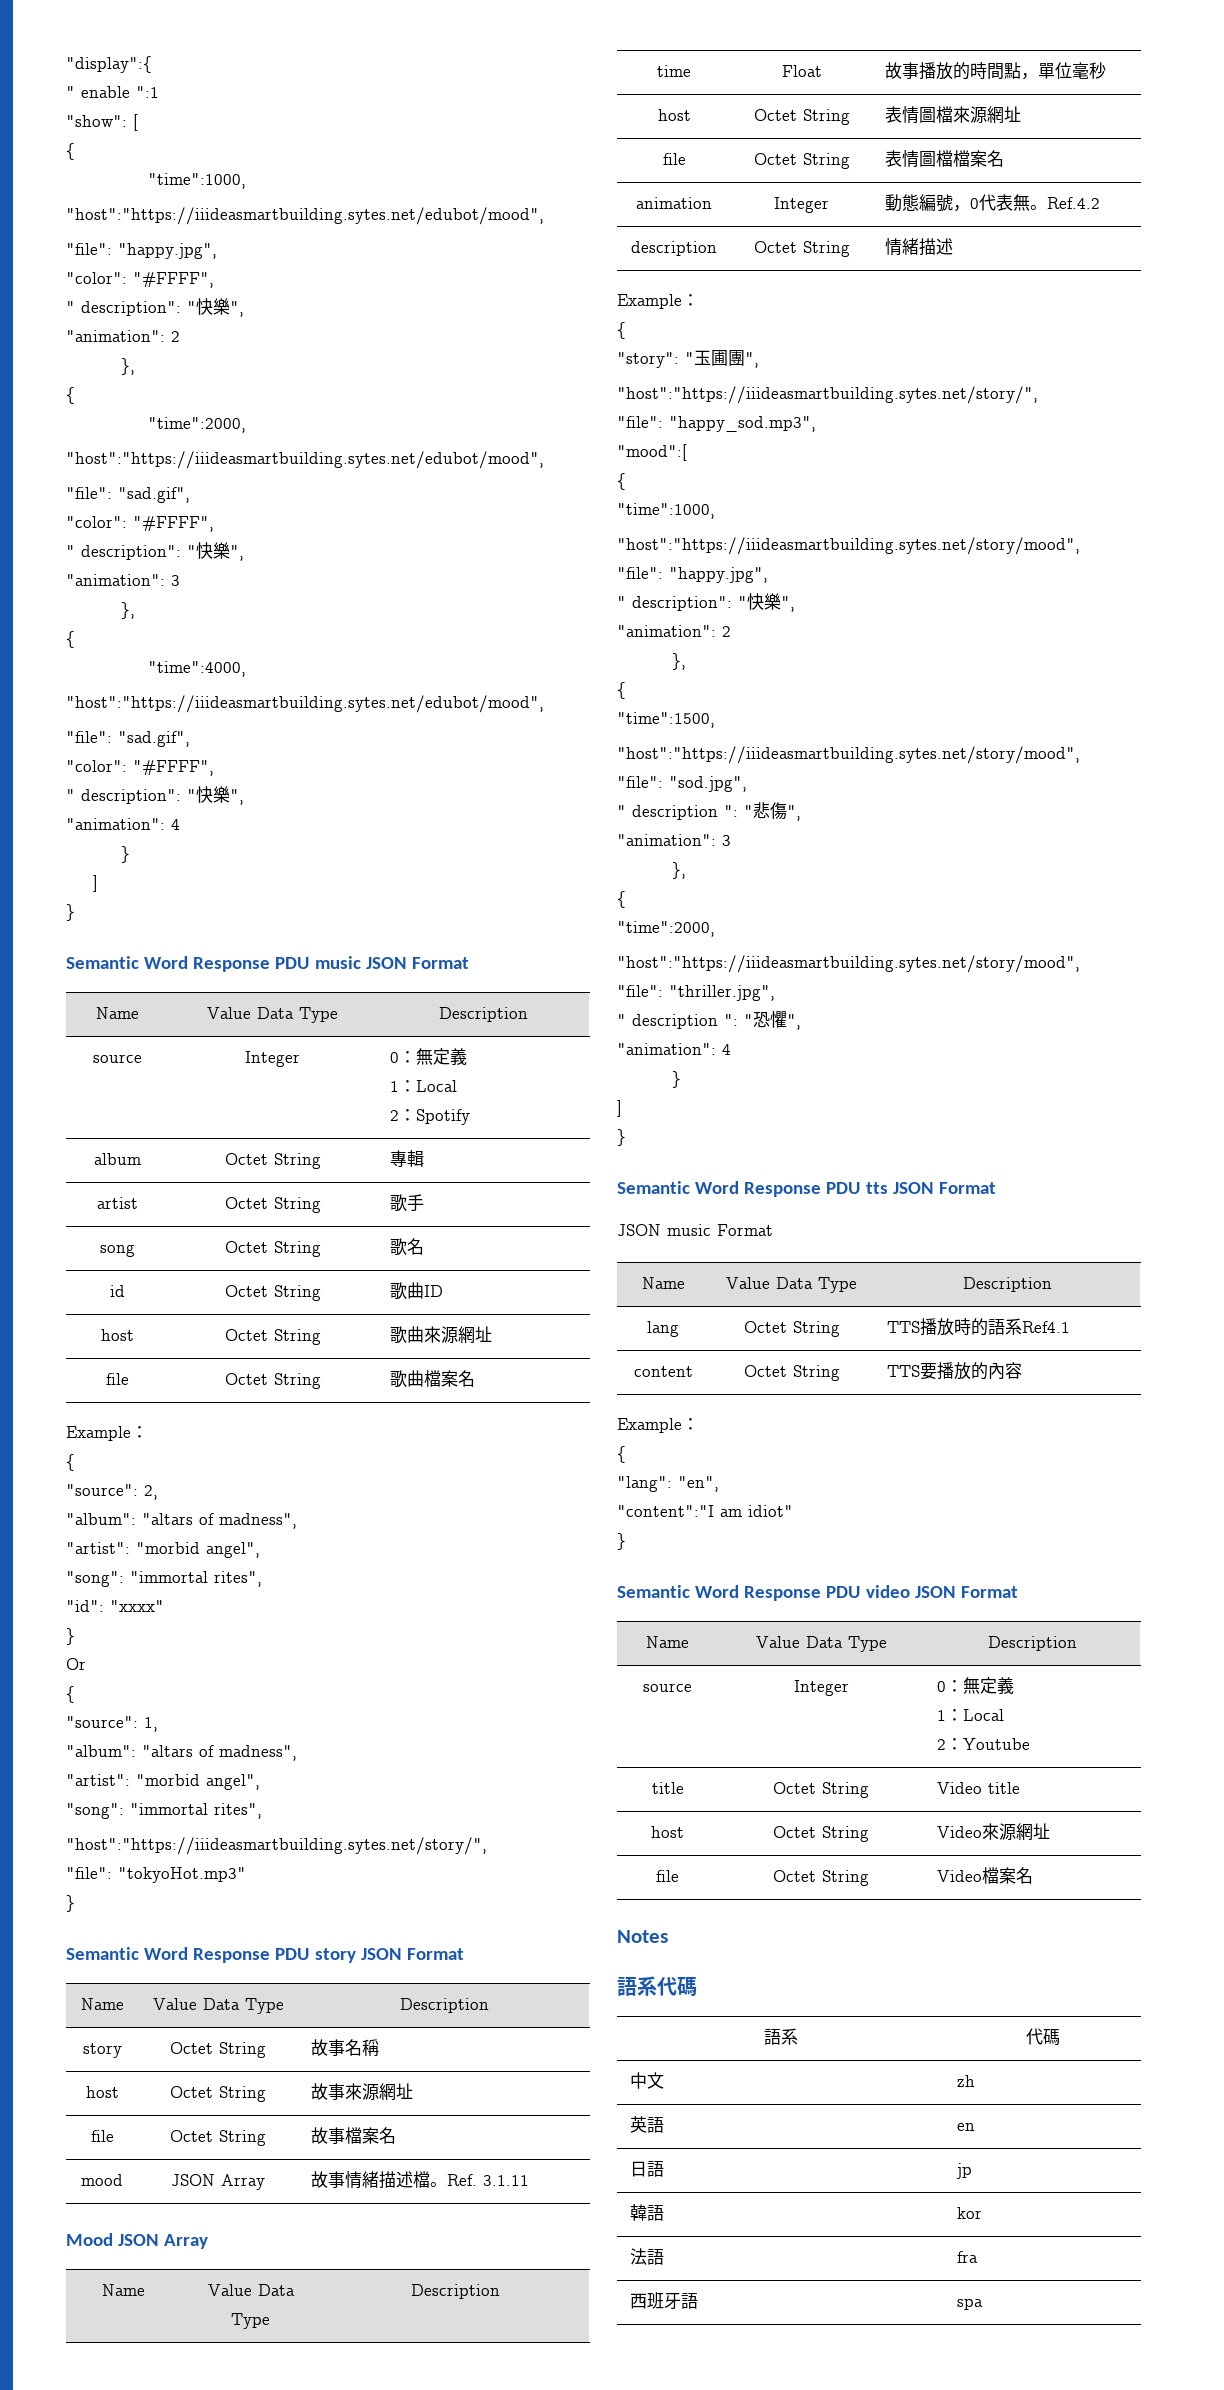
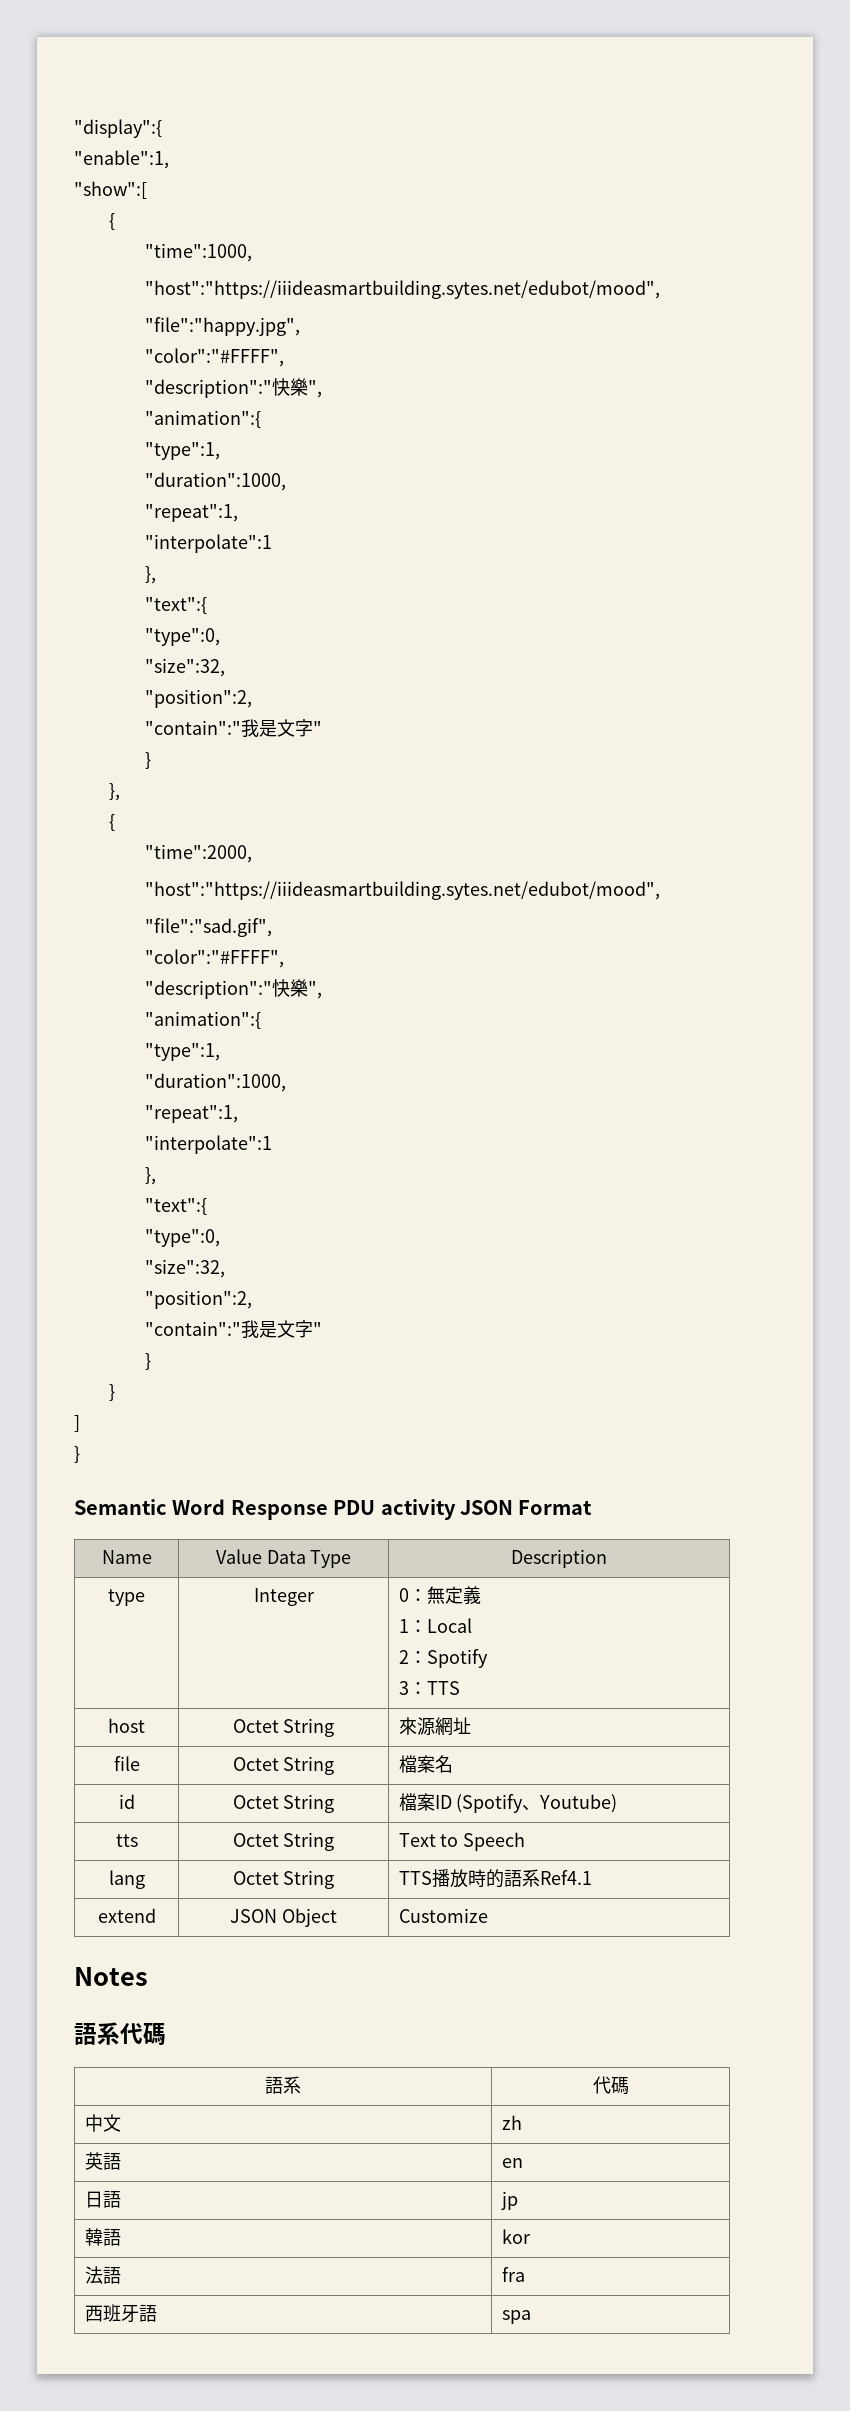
[66,86,159,98] [66,114,138,131] [66,143,75,160] [148,173,247,189] [66,207,544,225] [66,243,217,259] [66,272,214,288] [66,298,244,317] [66,330,180,342] [120,358,135,375] [66,387,75,404] [148,417,247,433] [66,451,544,469] [66,487,190,503] [66,516,214,532] [66,542,244,561] [66,574,180,586] [120,602,135,619] [66,631,75,648] [148,661,247,677] [66,695,544,713] [66,731,190,747] [66,760,214,776] [66,786,244,805] [66,818,180,830] [120,846,130,863] [93,875,99,892] [66,904,75,921] [66,956,469,972] [95,1007,139,1019] [207,1007,338,1023] [439,1007,528,1022] [92,1054,142,1063] " enable ":1 // "show": [ // { // "time":1000, // "host":"https://iiideasmartbuilding.sytes.net/edubot/mood", // "file": "happy.jpg", // "color": "#FFFF", // " description": "快樂", // "animation": 2 // }, // { // "time":2000, // "host":"https://iiideasmartbuilding.sytes.net/edubot/mood", // "file": "sad.gif", // "color": "#FFFF", // " description": "快樂", // "animation": 3 // }, // { // "time":4000, // "host":"https://iiideasmartbuilding.sytes.net/edubot/mood", // "file": "sad.gif", // "color": "#FFFF", // " description": "快樂", // "animation": 4 // } // ] // } // Semantic Word Response PDU music JSON Format // Name | Value Data Type | Description // source -> [74,150,169,169] [74,181,147,199] [109,213,116,230] [144,243,252,262] [144,280,660,299] [144,317,300,336] [144,348,284,367] [144,378,322,398] [144,410,261,428] [144,442,220,460] [144,472,286,491] [144,504,238,522] [144,534,272,553] [144,566,156,584] [144,597,207,614] [144,628,220,646] [144,658,225,677] [144,689,252,708] [144,719,322,737] [144,752,151,769] [109,783,121,801] [109,814,116,831] [144,844,252,863] [144,881,660,900] [144,918,272,937] [144,949,284,968] [144,979,322,999] [144,1011,261,1029] [144,1043,220,1061] [144,1073,286,1092] [144,1105,238,1123] [144,1135,272,1154] [144,1167,156,1185] [144,1198,207,1215] [144,1229,220,1247] [144,1259,225,1278] [144,1290,252,1309] [144,1320,322,1338] [144,1353,151,1370] [109,1384,116,1401] [74,1415,80,1432] [74,1446,80,1463] [74,1499,593,1520] [101,1550,152,1564] [215,1549,352,1568] [511,1549,607,1568] [108,1589,145,1606] "enable":1, // "show":[ // { // "time":1000, // "host":"https://iiideasmartbuilding.sytes.net/edubot/mood", // "file":"happy.jpg", // "color":"#FFFF", // "description":"快樂", // "animation":{ // "type":1, // "duration":1000, // "repeat":1, // "interpolate":1 // }, // "text":{ // "type":0, // "size":32, // "position":2, // "contain":"我是文字" // } // }, // { // "time":2000, // "host":"https://iiideasmartbuilding.sytes.net/edubot/mood", // "file":"sad.gif", // "color":"#FFFF", // "description":"快樂", // "animation":{ // "type":1, // "duration":1000, // "repeat":1, // "interpolate":1 // }, // "text":{ // "type":0, // "size":32, // "position":2, // "contain":"我是文字" // } // } // ] // } // Semantic Word Response PDU activity JSON Format // Name | Value Data Type | Description // type
[93,1153,141,1165] [224,1153,321,1169] [390,1150,425,1167] [96,1197,138,1209] [224,1197,321,1213] [390,1194,425,1212] [99,1244,135,1257] [224,1241,321,1257] [390,1238,425,1256] [109,1285,125,1297] [224,1285,321,1301] [390,1282,444,1300] [100,1329,134,1341] [224,1329,321,1345] [390,1326,493,1344] [105,1373,129,1385] [224,1373,321,1389] [390,1370,476,1388] [66,1426,148,1441] [66,1454,75,1471] [66,1484,158,1500] [66,1513,297,1529] [66,1542,260,1558] [66,1571,262,1587] [66,1600,164,1612] [66,1628,75,1645] [66,1658,86,1670] [66,1686,75,1703] [66,1716,158,1732] [66,1745,297,1761] [66,1774,260,1790] [66,1803,262,1819] [66,1837,487,1855] [66,1867,246,1883] [66,1895,75,1912] [66,1947,464,1963] [80,1998,124,2010] [152,1998,284,2014] [399,1998,489,2013] [82,2043,122,2058] [170,2042,266,2058] [311,2039,380,2056] [85,2086,119,2098] [170,2086,266,2102] [311,2083,414,2101] [90,2130,114,2142] [170,2130,266,2146] [311,2127,397,2144] [81,2174,123,2186] [171,2174,265,2190] [311,2171,530,2189] [66,2233,209,2249] [101,2284,145,2296] [207,2284,295,2296] [231,2313,270,2329] [411,2284,500,2299] [657,65,691,77] [781,65,822,77] [885,62,1107,80] [657,109,691,121] [753,109,850,125] [885,106,1022,124] [662,153,686,165] [753,153,850,169] [885,150,1005,168] [636,197,712,209] [774,197,829,213] [885,194,1101,212] [631,241,717,256] [753,241,850,257] [885,238,954,256] [617,294,699,309] [617,322,626,339] [617,350,759,368] [617,386,1038,404] [617,416,816,432] [617,444,687,461] [617,473,626,490] [617,503,715,519] [617,537,1080,555] [617,567,768,583] [617,593,795,612] [617,625,731,637] [671,653,686,670] [617,682,626,699] [617,712,715,728] [617,746,1080,764] [617,776,747,792] [617,802,801,821] [617,834,731,846] [671,862,686,879] [617,891,626,908] [617,921,715,937] [617,955,1080,973] [617,985,775,1001] [617,1010,801,1030] [617,1043,731,1055] [671,1071,681,1088] [617,1100,622,1117] [617,1129,626,1146] [617,1181,996,1197] [617,1224,773,1236] [641,1277,685,1289] [726,1277,857,1293] [963,1277,1052,1292] // album | Octet String | 專輯 // artist | Octet String | 歌手 // song | Octet String | 歌名 // id | Octet String | 歌曲ID // host | Octet String | 歌曲來源網址 // file | Octet String | 歌曲檔案名 // Example： // { // "source": 2, // "album": "altars of madness", // "artist": "morbid angel", // "song": "immortal rites", // "id": "xxxx" // } // Or // { // "source": 1, // "album": "altars of madness", // "artist": "morbid angel", // "song": "immortal rites", // "host":"https://iiideasmartbuilding.sytes.net/story/", // "file": "tokyoHot.mp3" // } // Semantic Word Response PDU story JSON Format // Name | Value Data Type | Description // story | Octet String | 故事名稱 // host | Octet String | 故事來源網址 // file | Octet String | 故事檔案名 // mood | JSON Array | 故事情緒描述檔。Ref. 3.1.11 // Mood JSON Array // Name | Value Data Type | Description // time | Float | 故事播放的時間點，單位毫秒 // host | Octet String | 表情圖檔來源網址 // file | Octet String | 表情圖檔檔案名 // animation | Integer | 動態編號，0代表無。Ref.4.2 // description | Octet String | 情緒描述 // Example： // { // "story": "玉圃團", // "host":"https://iiideasmartbuilding.sytes.net/story/", // "file": "happy_sod.mp3", // "mood":[ // { // "time":1000, // "host":"https://iiideasmartbuilding.sytes.net/story/mood", // "file": "happy.jpg", // " description": "快樂", // "animation": 2 // }, // { // "time":1500, // "host":"https://iiideasmartbuilding.sytes.net/story/mood", // "file": "sod.jpg", // " description ": "悲傷", // "animation": 3 // }, // { // "time":2000, // "host":"https://iiideasmartbuilding.sytes.net/story/mood", // "file": "thriller.jpg", // " description ": "恐懼", // "animation": 4 // } // ] // } // Semantic Word Response PDU tts JSON Format // JSON music Format // Name | Value Data Type | Description -> [398,1681,460,1695] [108,1718,145,1733] [232,1718,335,1737] [398,1717,471,1736] [113,1756,140,1771] [232,1756,335,1775] [398,1755,453,1773] [118,1794,135,1809] [232,1794,335,1813] [398,1793,618,1813] [115,1834,138,1847] [232,1832,335,1851] [398,1832,526,1851] // 3：TTS // host | Octet String | 來源網址 // file | Octet String | 檔案名 // id | Octet String | 檔案ID (Spotify、Youtube) // tts | Octet String | Text to Speech
[633,1366,693,1377] [743,1365,840,1381] [887,1362,1023,1380] [617,1418,699,1433] [617,1446,626,1463] [617,1476,719,1492] [617,1505,793,1517] [617,1533,626,1550] [617,1585,1018,1601] [646,1636,689,1648] [755,1636,887,1652] [988,1636,1077,1651] [643,1683,692,1692] [793,1680,849,1696] [937,1677,1015,1694] [937,1709,1005,1721] [937,1738,1031,1750] [651,1782,684,1794] [773,1782,869,1798] [937,1782,1021,1794] [651,1826,684,1838] [773,1826,869,1842] [937,1823,1051,1841] [656,1870,679,1882] [773,1870,869,1886] [937,1867,1034,1884] content | Octet String | TTS要播放的內容 // Example： // { // "lang": "en", // "content":"I am idiot" // } // Semantic Word Response PDU video JSON Format // Name | Value Data Type | Description // source | Integer | 0：無定義 // 1：Local // 2：Youtube // title | Octet String | Video title // host | Octet String | Video來源網址 // file | Octet String | Video檔案名 -> [97,1908,156,1923] [230,1908,337,1927] [398,1908,488,1923] extend | JSON Object | Customize

